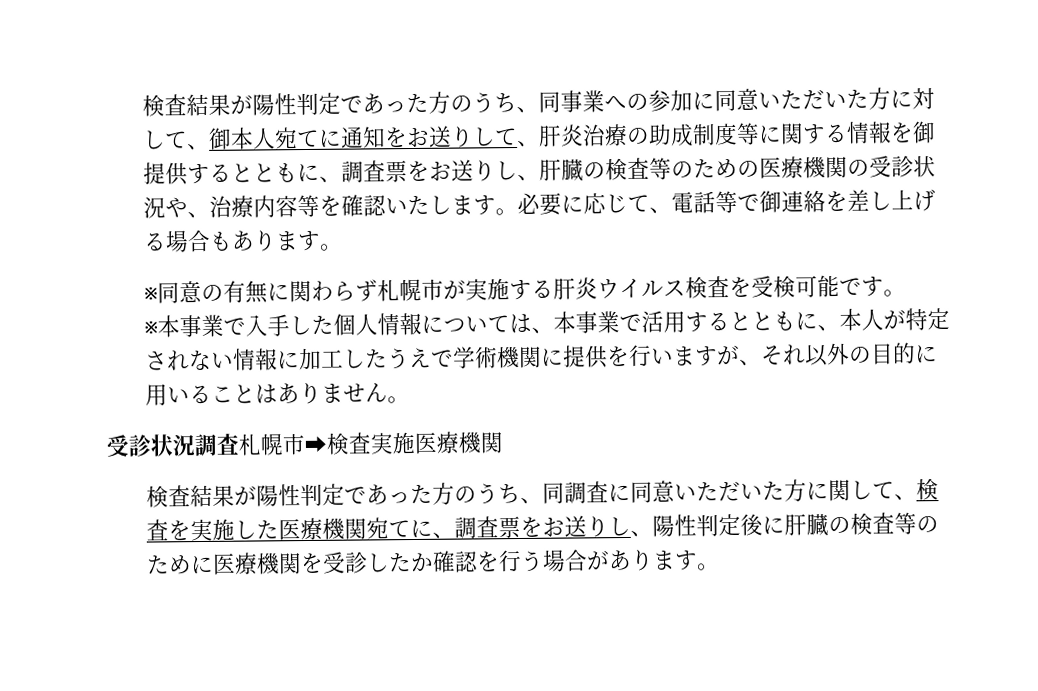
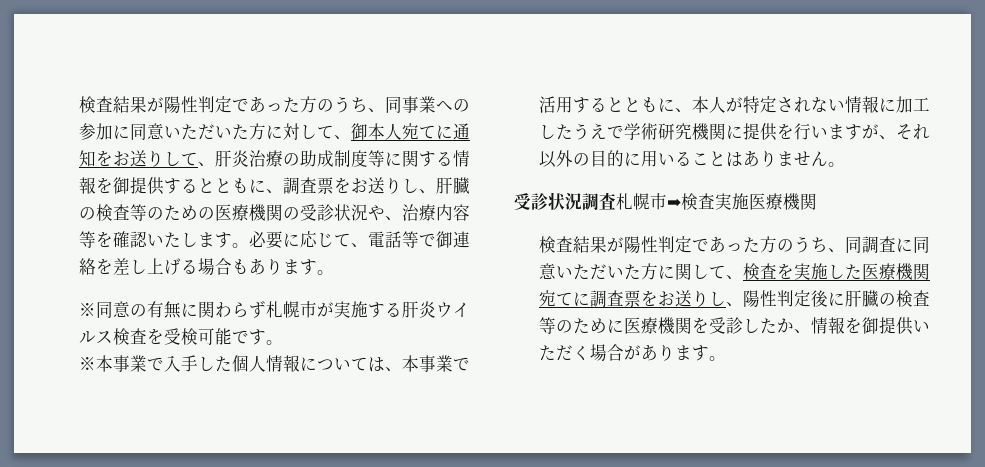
(498, 357) none -> [657,123,692,140] 研究
[431,532,455,539] 、 -> (590, 299) none
[431,549,544,573] 確認を行う -> [793,317,930,335] [538,345,590,361] 、情報を御提供いただく

